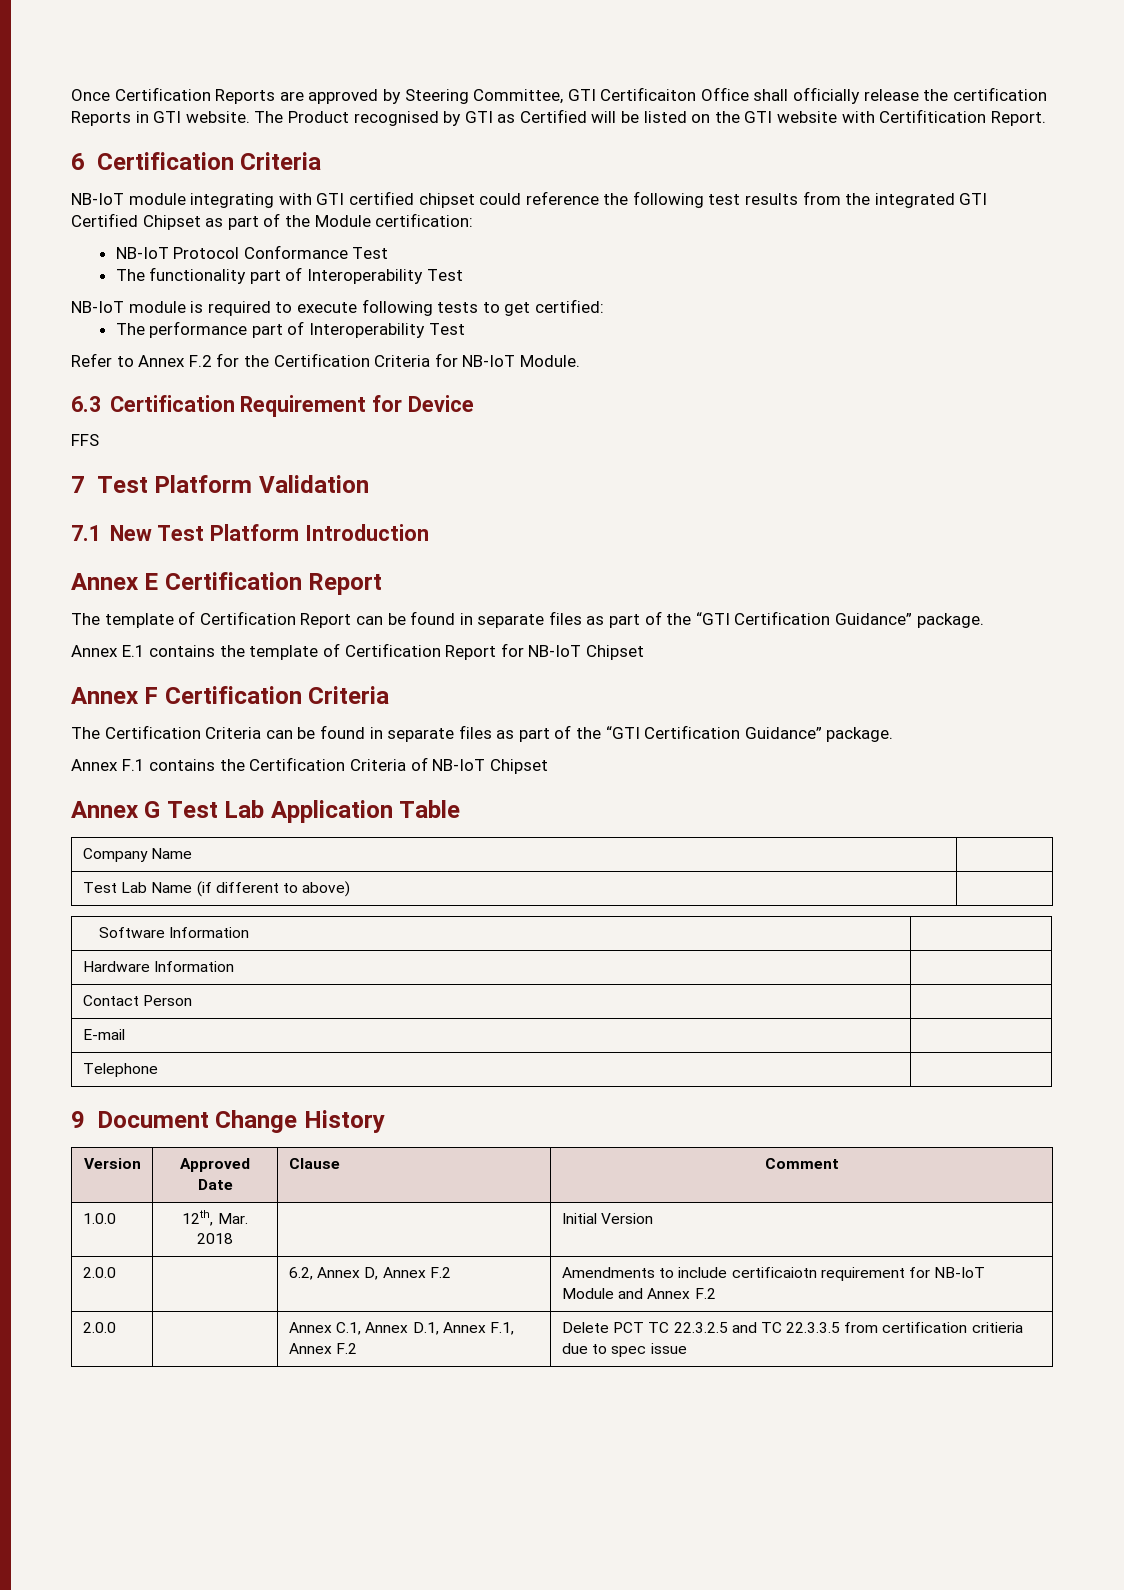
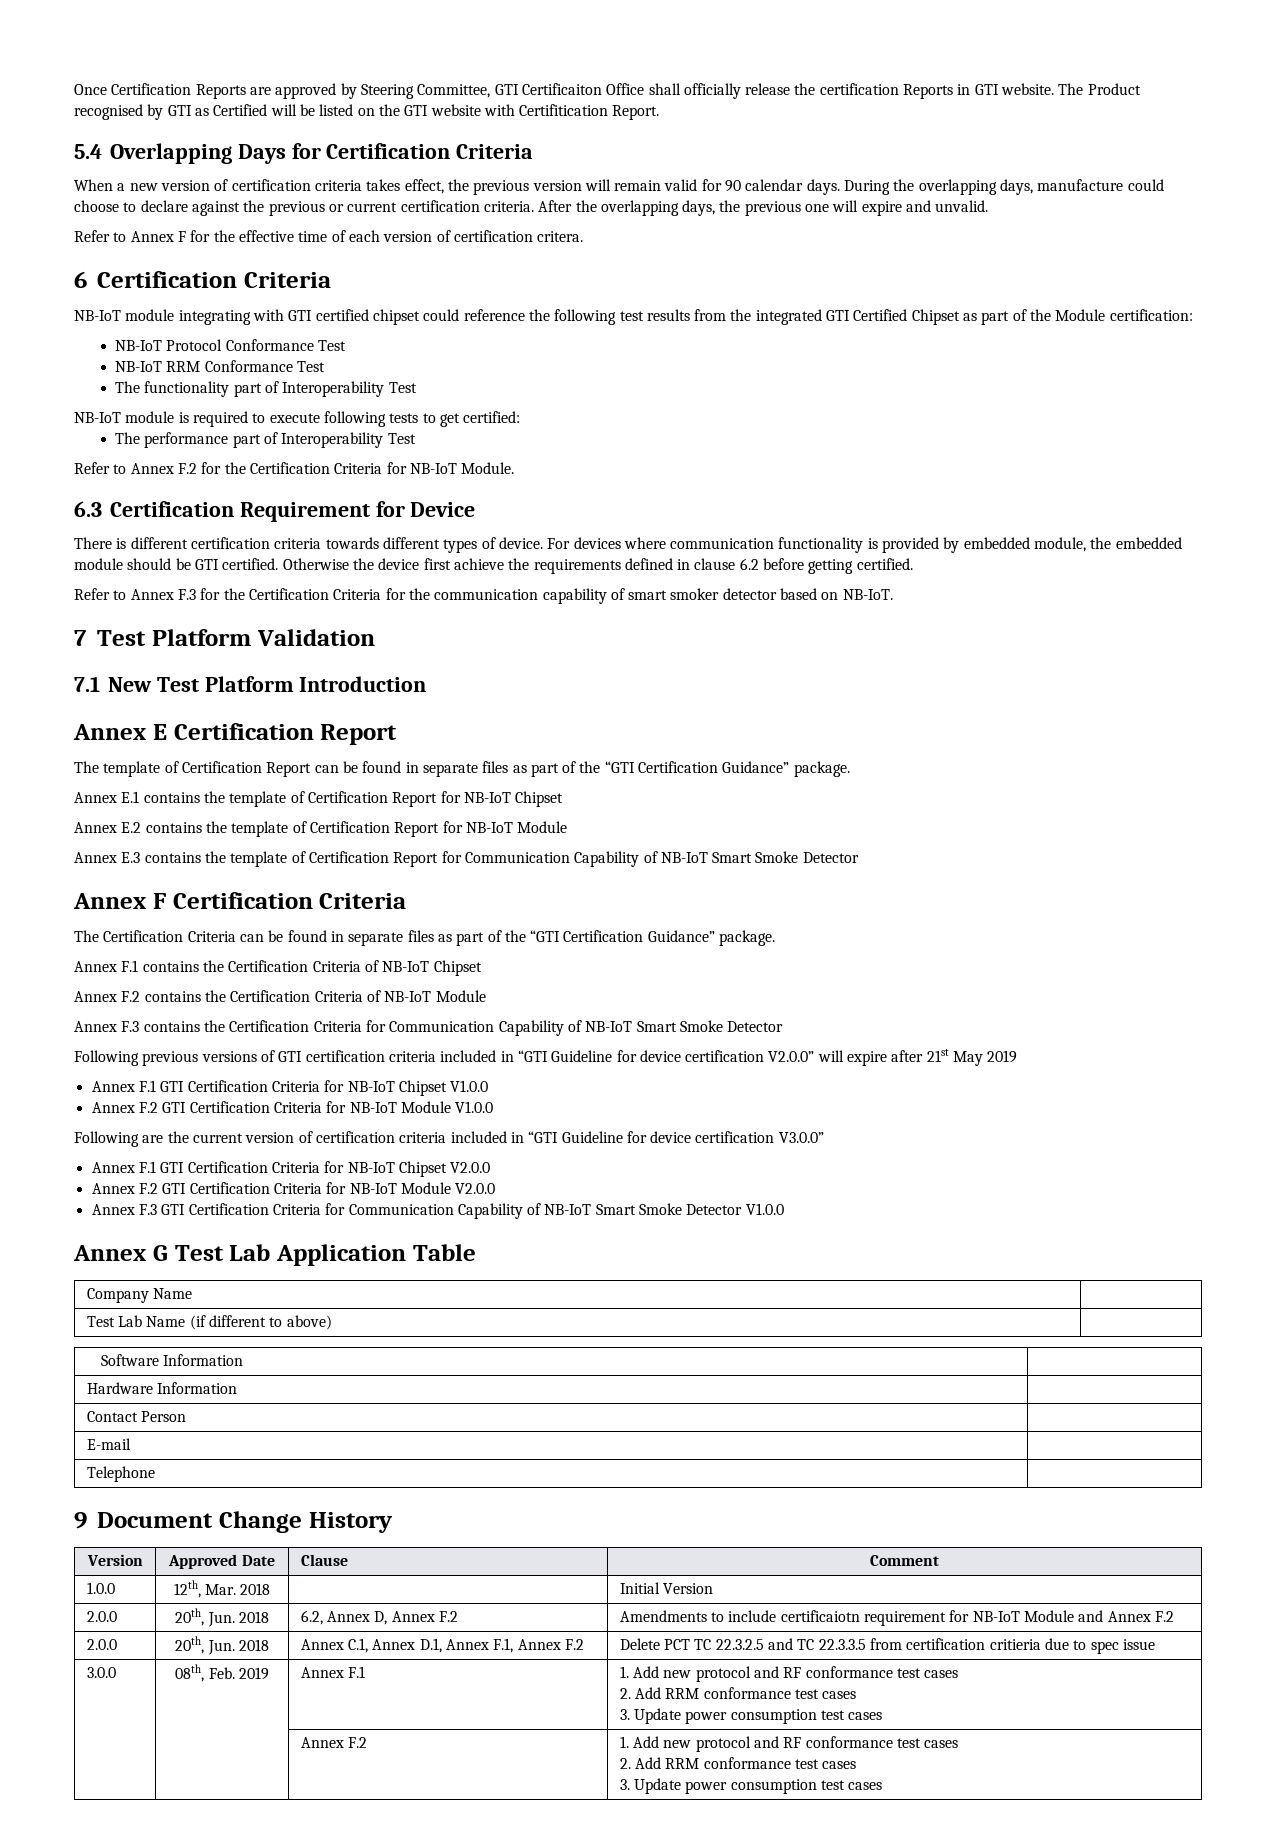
(1046, 118) none -> [74,143,534,164] [74,179,1164,195] [74,200,989,216] [74,230,584,242] // 5.4 Overlapping Days for Certification Criteria // When a new version of certification criteria takes effect, the previous version will remain valid for 90 calendar days. During the overlapping days, manufacture could choose to declare against the previous or current certification criteria. After the overlapping days, the previous one will expire and unvalid. // Refer to Annex F for the effective time of each version of certification critera.
(389, 253) none -> [114,360,325,372] // NB-IoT RRM Conformance Test
[71,434,99,446] FFS -> [74,537,1182,553] [74,558,913,574] [74,588,893,604] There is different certification criteria towards different types of device. For devices where communication functionality is provided by embedded module, the embedded module should be GTI certified. Otherwise the device first achieve the requirements defined in clause 6.2 before getting certified. // Refer to Annex F.3 for the Certification Criteria for the communication capability of smart smoker detector based on NB-IoT.
(644, 652) none -> [74,821,568,837] [74,851,859,867] // Annex E.2 contains the template of Certification Report for NB-IoT Module // Annex E.3 contains the template of Certification Report for Communication Capability of NB-IoT Smart Smoke Detector
(548, 766) none -> [74,990,486,1002] [74,1020,784,1036] [74,1049,1018,1066] [91,1080,489,1096] [91,1101,494,1113] [74,1131,824,1147] [91,1161,491,1177] [91,1182,496,1194] [91,1203,784,1219] // Annex F.2 contains the Certification Criteria of NB-IoT Module // Annex F.3 contains the Certification Criteria for Communication Capability of NB-IoT Smart Smoke Detector // Following previous versions of GTI certification criteria included in “GTI Guideline for device certification V2.0.0” will expire after 21st May 2019 // Annex F.1 GTI Certification Criteria for NB-IoT Chipset V1.0.0 // Annex F.2 GTI Certification Criteria for NB-IoT Module V1.0.0 // Following are the current version of certification criteria included in “GTI Guideline for device certification V3.0.0” // Annex F.1 GTI Certification Criteria for NB-IoT Chipset V2.0.0 // Annex F.2 GTI Certification Criteria for NB-IoT Module V2.0.0 // Annex F.3 GTI Certification Criteria for Communication Capability of NB-IoT Smart Smoke Detector V1.0.0
(116, 1272) none -> [175,1608,269,1627] 20th, Jun. 2018
(116, 1327) none -> [175,1636,269,1655] 20th, Jun. 2018
(687, 1348) none -> [86,1667,116,1678] [175,1664,269,1682] [300,1666,366,1678] [619,1666,959,1682] [619,1687,857,1699] [619,1708,883,1724] [300,1737,368,1748] [619,1736,959,1752] [619,1757,857,1769] [619,1778,883,1794] // 3.0.0 | 08th, Feb. 2019 | Annex F.1 | 1. Add new protocol and RF conformance test cases // 2. Add RRM conformance test cases // 3. Update power consumption test cases // | | Annex F.2 | 1. Add new protocol and RF conformance test cases // 2. Add RRM conformance test cases // 3. Update power consumption test cases

